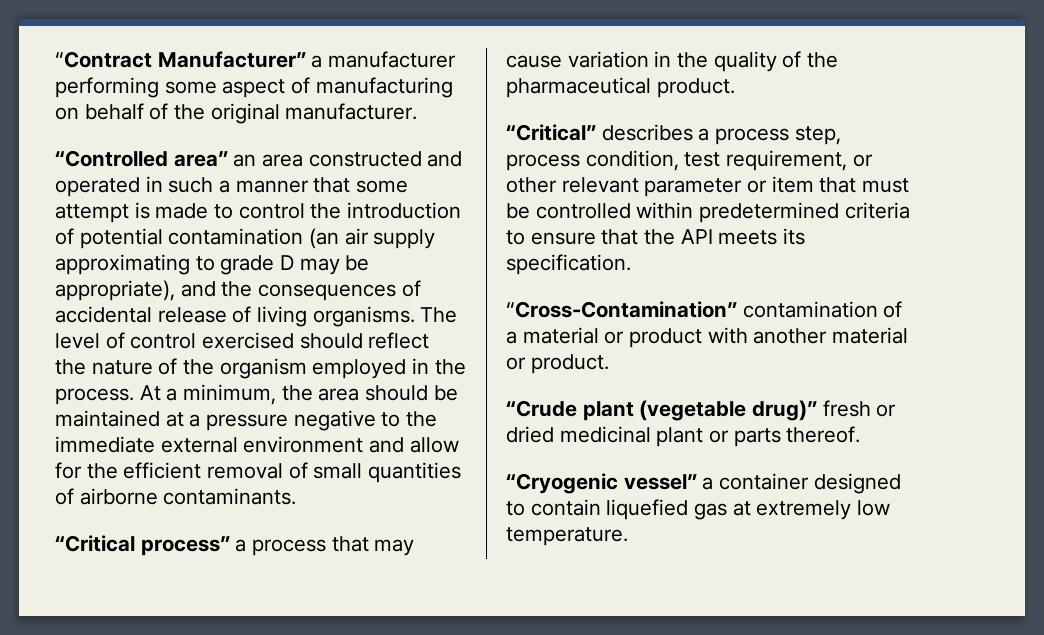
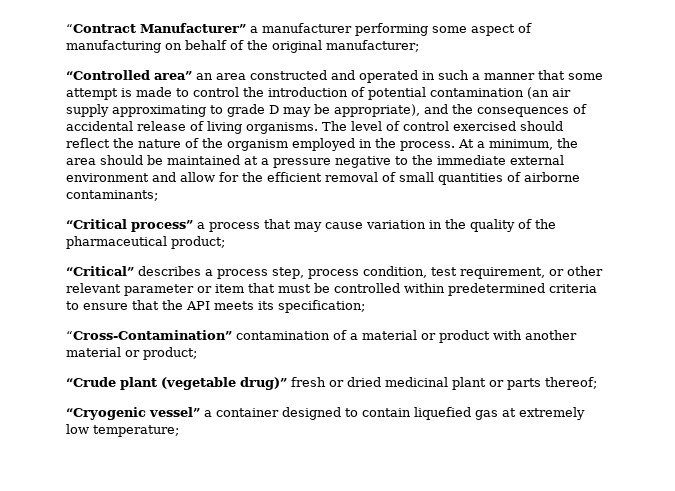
[285,103,418,120] manufacturer. -> [326,40,419,52] manufacturer;
[163,488,297,505] contaminants. -> [66,190,158,201] contaminants;
[656,78,735,98] product. -> [171,236,225,249] product;
[506,254,631,275] specification. -> [278,300,365,313] specification;
[530,354,609,374] product. -> [143,347,197,360] product;
[786,426,861,443] thereof. -> [545,377,597,389] thereof;
[506,527,628,546] temperature. -> [93,425,179,437] temperature;

